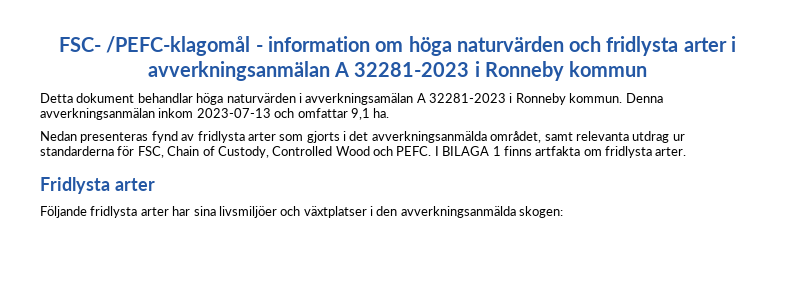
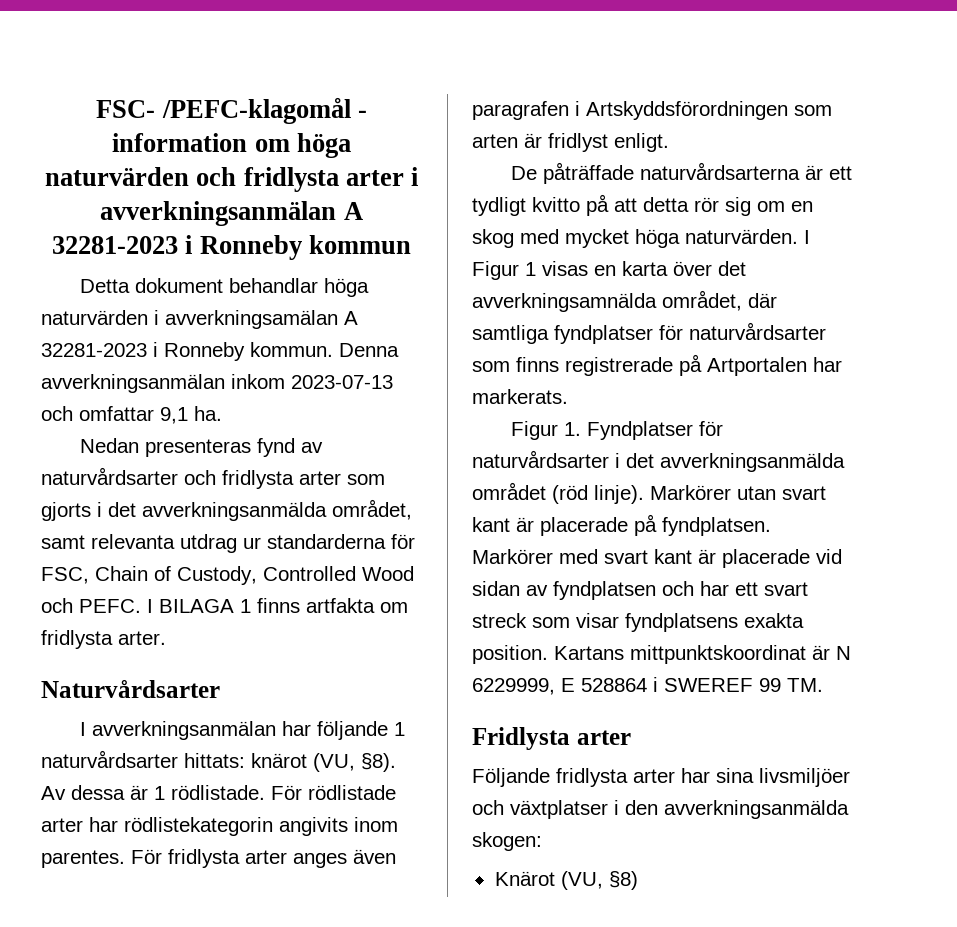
(195, 137) none -> [41,467,216,485] naturvårdsarter och
(687, 151) none -> [41,679,220,698] [79,721,405,740] [41,750,396,772] [41,785,396,800] [41,817,398,836] [41,849,396,868] [472,101,832,120] [472,133,669,152] [510,162,852,184] [472,194,813,216] [472,229,810,248] [472,261,746,280] [472,290,777,312] [472,322,826,344] [472,354,842,376] [472,389,568,404] [510,421,723,440] [472,450,845,472] [472,482,826,504] [472,514,771,536] [472,549,842,568] [472,581,808,600] [472,613,804,632] [472,645,851,664] [472,677,823,695] // Naturvårdsarter // I avverkningsanmälan har följande 1 naturvårdsarter hittats: knärot (VU, §8). Av dessa är 1 rödlistade. För rödlistade arter har rödlistekategorin angivits inom parentes. För fridlysta arter anges även paragrafen i Artskyddsförordningen som arten är fridlyst enligt. // De påträffade naturvårdsarterna är ett tydligt kvitto på att detta rör sig om en skog med mycket höga naturvärden. I Figur 1 visas en karta över det avverkningsamnälda området, där samtliga fyndplatser för naturvårdsarter som finns registrerade på Artportalen har markerats. // Figur 1. Fyndplatser för naturvårdsarter i det avverkningsanmälda området (röd linje). Markörer utan svart kant är placerade på fyndplatsen. Markörer med svart kant är placerade vid sidan av fyndplatsen och har ett svart streck som visar fyndplatsens exakta position. Kartans mittpunktskoordinat är N 6229999, E 528864 i SWEREF 99 TM.
(564, 212) none -> [494,871,638,890] // Knärot (VU, §8)

